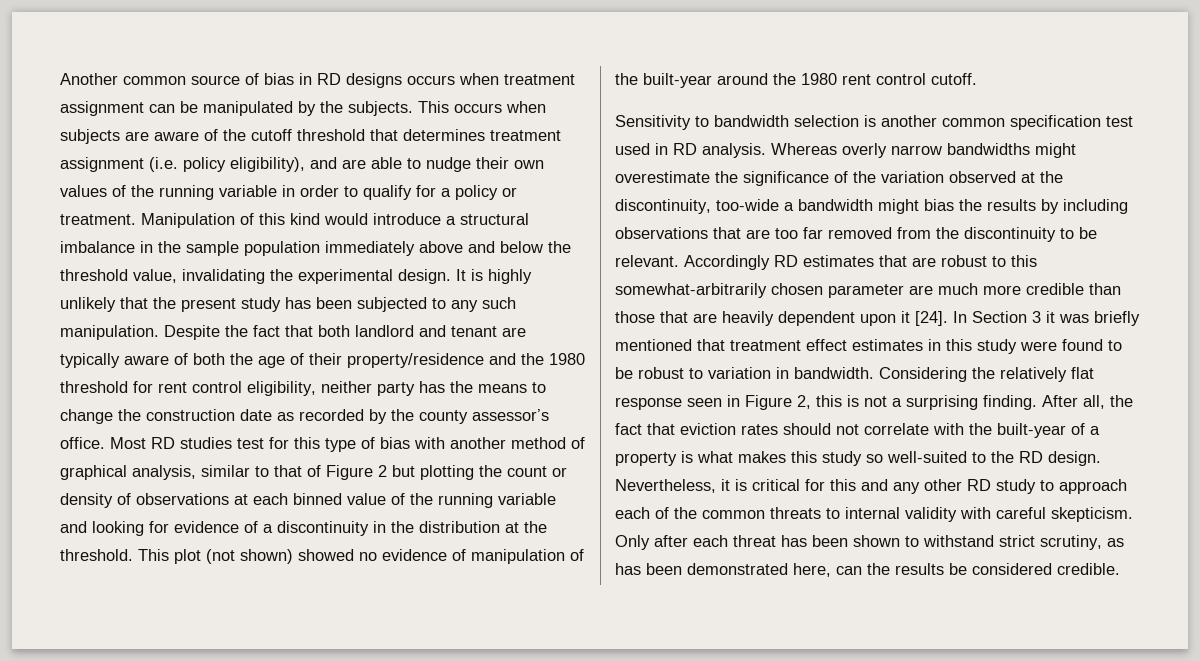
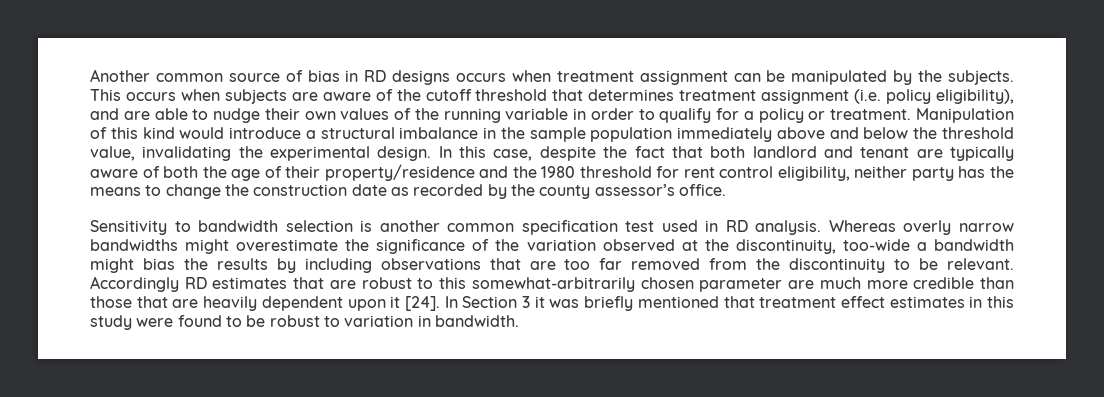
[456,269,532,284] [60,297,516,312] [60,325,220,340] It is highly unlikely that the present study has been subjected to any such manipulation. Despite -> [438,146,596,161] In this case, despite
[110,437,585,452] [60,465,567,480] [60,493,556,508] [60,521,547,536] [60,549,584,564] [615,73,977,88] Most RD studies test for this type of bias with another method of graphical analysis, similar to that of Figure 2 but plotting the count or density of observations at each binned value of the running variable and looking for evidence of a discontinuity in the distribution at the threshold. This plot (not shown) showed no evidence of manipulation of the built-year around the 1980 rent control cutoff. -> (726, 190) none
[879,367,1094,382] [615,395,1133,410] [615,423,1100,438] [615,451,1101,466] [615,479,1127,494] [615,507,1133,522] [615,535,1124,550] [615,563,1120,577] Considering the relatively flat response seen in Figure 2, this is not a surprising finding. After all, the fact that eviction rates should not correlate with the built-year of a property is what makes this study so well-suited to the RD design. Nevertheless, it is critical for this and any other RD study to approach each of the common threats to internal validity with careful skepticism. Only after each threat has been shown to withstand strict scrutiny, as has been demonstrated here, can the results be considered credible. -> (519, 321) none

